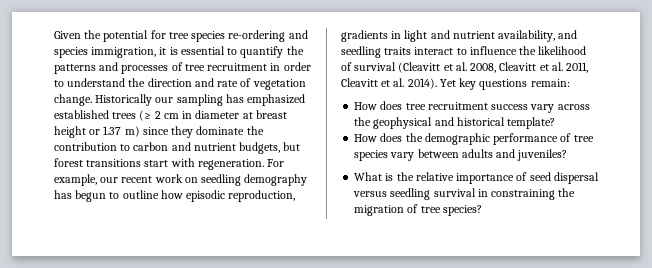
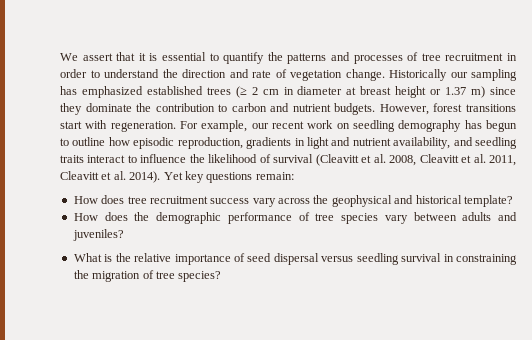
[54,30,308,42] [54,47,157,58] Given the potential for tree species re-ordering and species immigration, -> [60,52,136,61] We assert that
[239,142,301,154] budgets, but -> [334,103,429,115] budgets. However,

